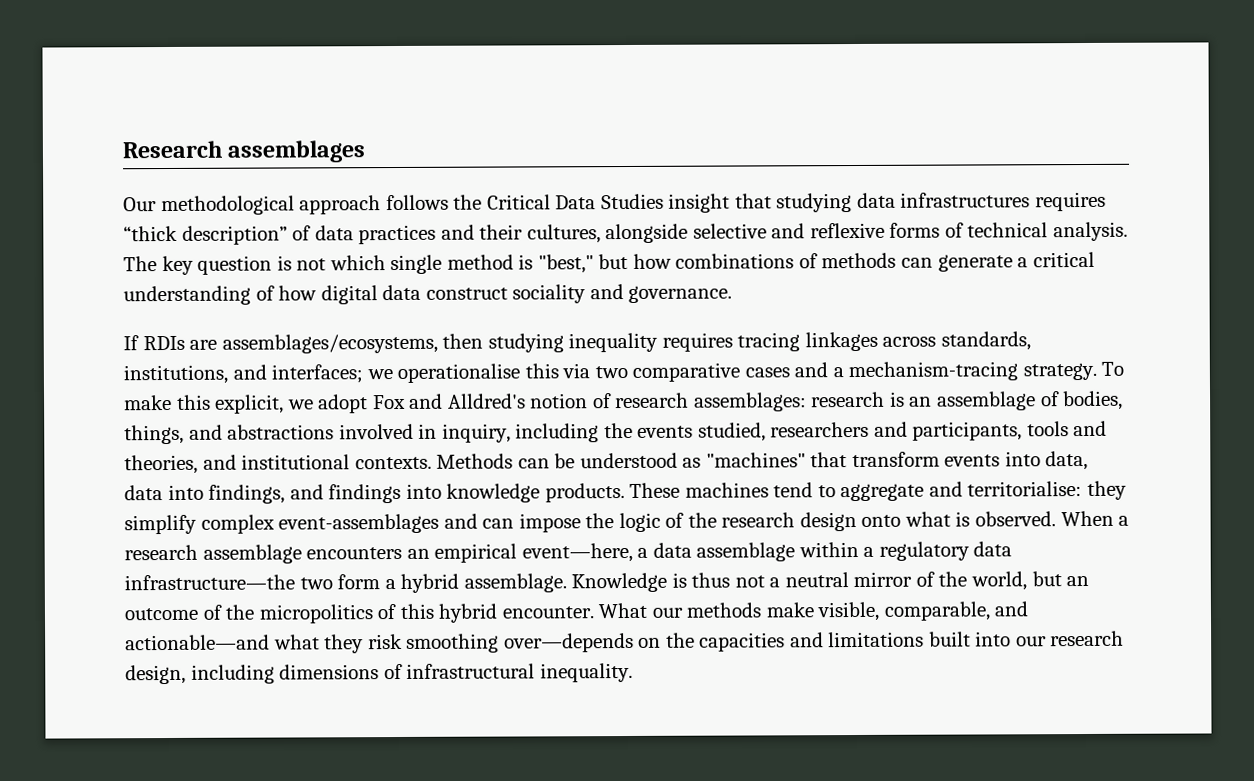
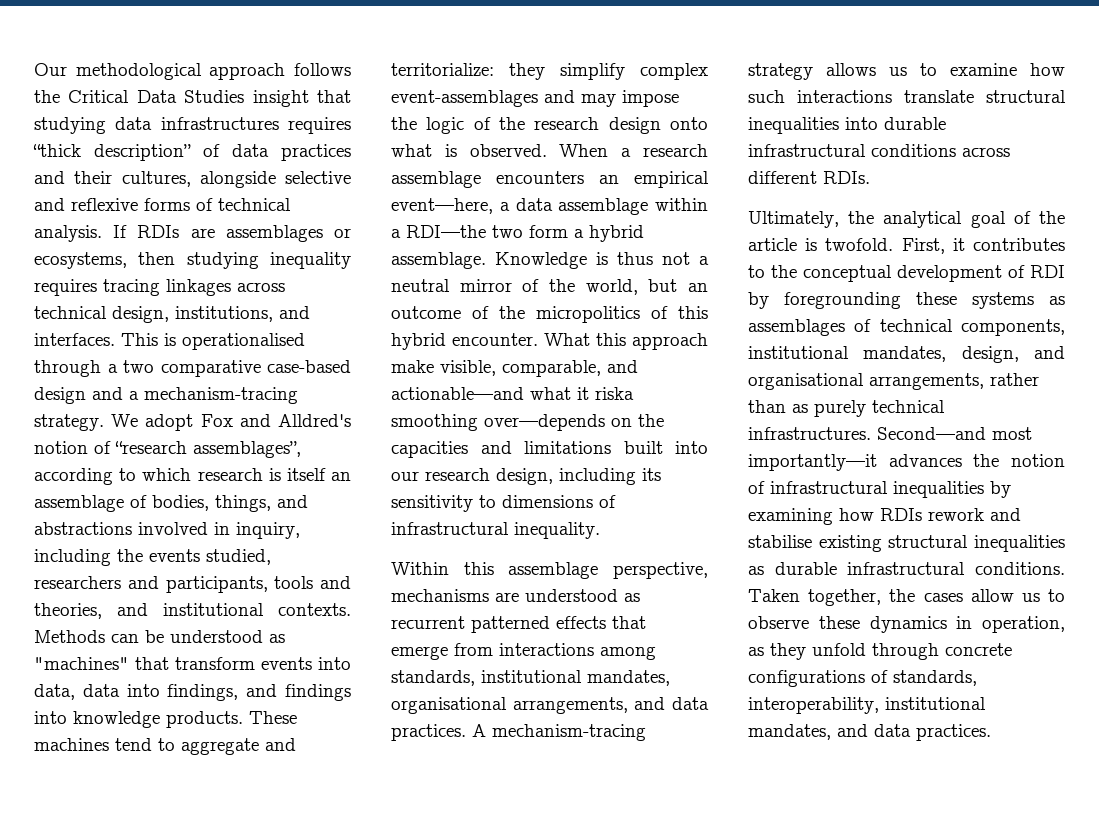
[122,140,367,163] Research assemblages // -> (34, 69) none
[123,251,1095,276] [123,284,733,306] [123,333,438,354] The key question is not which single method is "best," but how combinations of methods can generate a critical understanding of how digital data construct sociality and governance. // If RDIs are assemblages/ecosystems, -> [113,225,351,242] [34,252,127,269] If RDIs are assemblages or ecosystems,
[940,331,1031,351] [123,361,1125,385] [124,394,314,414] standards, institutions, and interfaces; we operationalise this via two comparative cases and a mechanism-tracing strategy. To make this explicit, we -> [34,306,310,323] [34,333,305,350] [34,360,351,377] [34,387,298,404] [34,414,139,431] technical design, institutions, and interfaces. This is operationalised through a two comparative case-based design and a mechanism-tracing strategy. We
[615,392,807,412] research assemblages: -> [115,441,301,458] [34,468,192,485] “research assemblages”, according to which
(905, 399) none -> [286,468,326,481] itself
[967,481,1083,497] territorialise: -> [391,63,494,76] territorialize:
[482,518,515,529] can -> [581,94,616,107] may
[878,541,1013,561] [124,574,295,591] regulatory data infrastructure—the -> [406,225,486,238] RDI—the
[651,602,762,618] our methods -> [596,333,708,350] this approach
[324,633,403,654] they risk -> [577,387,634,400] it riska
(275, 674) none -> [642,468,661,481] [391,495,496,512] its sensitivity to
(633, 672) none -> [391,562,708,579] [391,589,640,602] [391,616,646,633] [391,643,656,660] [391,670,670,686] [391,697,709,714] [391,724,646,741] [748,63,1065,80] [748,90,1066,103] [748,117,946,134] [748,144,1010,157] [748,171,870,184] [748,211,1065,228] [748,238,1065,254] [748,265,1065,282] [748,292,1065,309] [748,319,1065,336] [748,346,1065,363] [748,373,1039,390] [748,400,945,417] [748,427,1032,440] [748,454,1065,471] [748,481,1011,498] [748,508,1021,525] [748,535,1065,552] [748,562,1065,575] [748,589,1065,606] [748,616,1065,633] [748,643,1012,660] [748,670,977,687] [748,697,986,714] [748,724,991,741] // Within this assemblage perspective, mechanisms are understood as recurrent patterned effects that emerge from interactions among standards, institutional mandates, organisational arrangements, and data practices. A mechanism-tracing strategy allows us to examine how such interactions translate structural inequalities into durable infrastructural conditions across different RDIs. // Ultimately, the analytical goal of the article is twofold. First, it contributes to the conceptual development of RDI by foregrounding these systems as assemblages of technical components, institutional mandates, design, and organisational arrangements, rather than as purely technical infrastructures. Second—and most importantly—it advances the notion of infrastructural inequalities by examining how RDIs rework and stabilise existing structural inequalities as durable infrastructural conditions. Taken together, the cases allow us to observe these dynamics in operation, as they unfold through concrete configurations of standards, interoperability, institutional mandates, and data practices.

